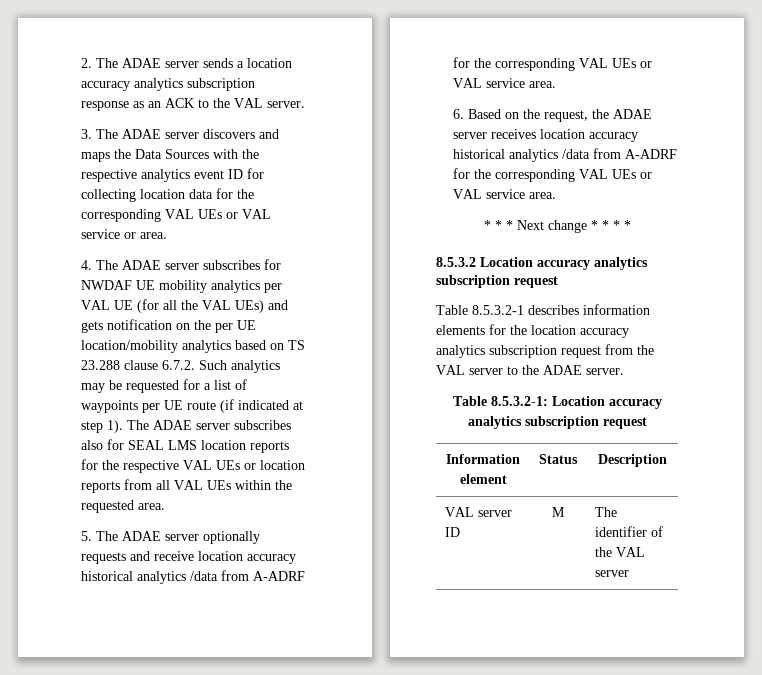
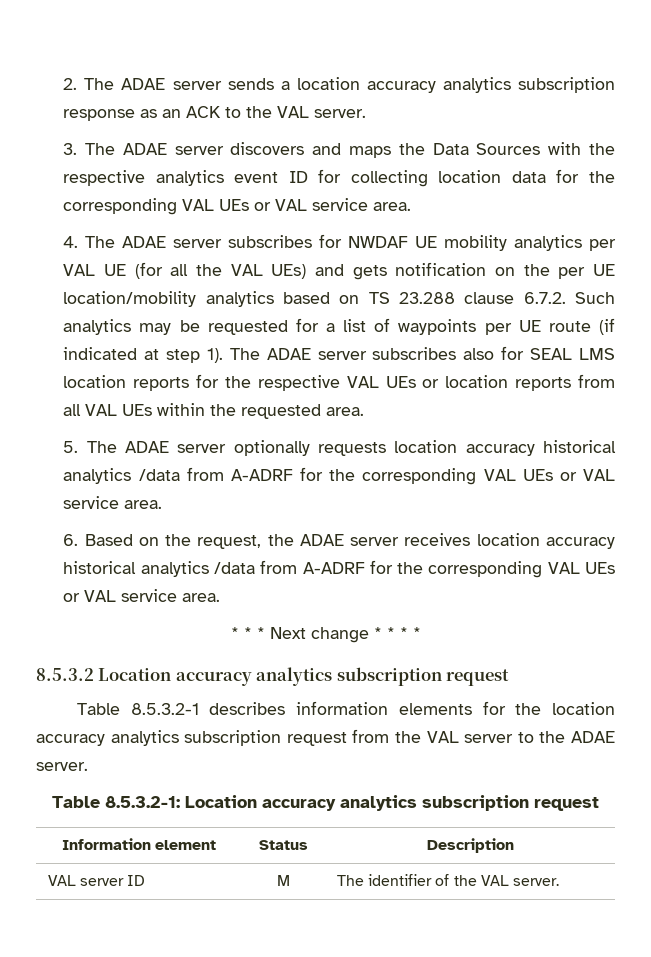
[124,232,137,239] or -> (369, 204) none
[130,551,195,561] and receive -> (387, 449) none
[594,570,629,577] server -> [513,878,560,886] server.

